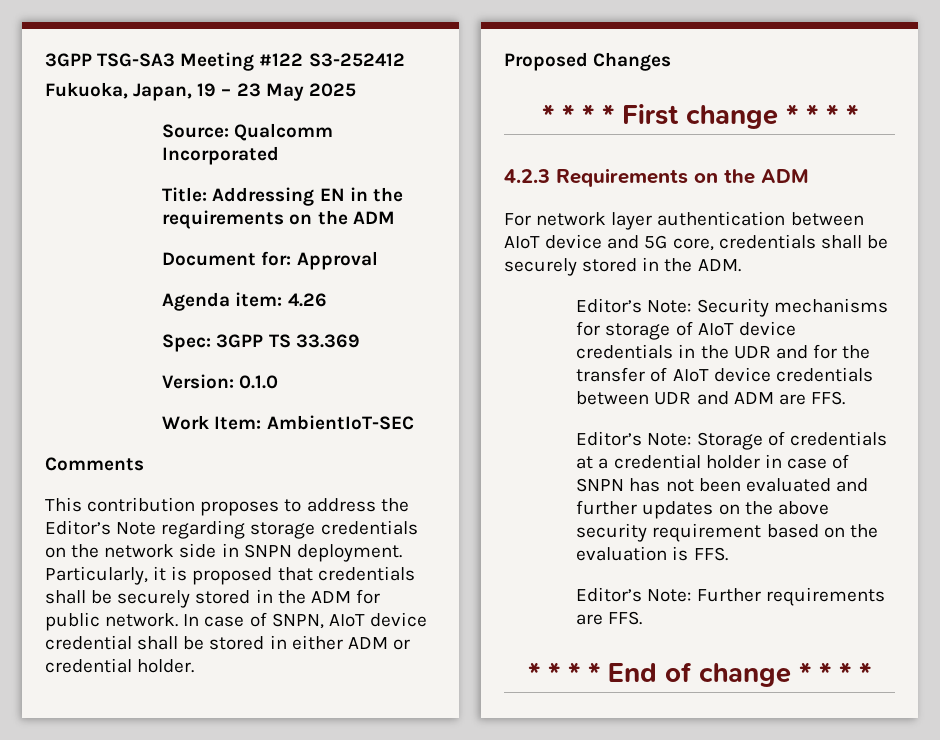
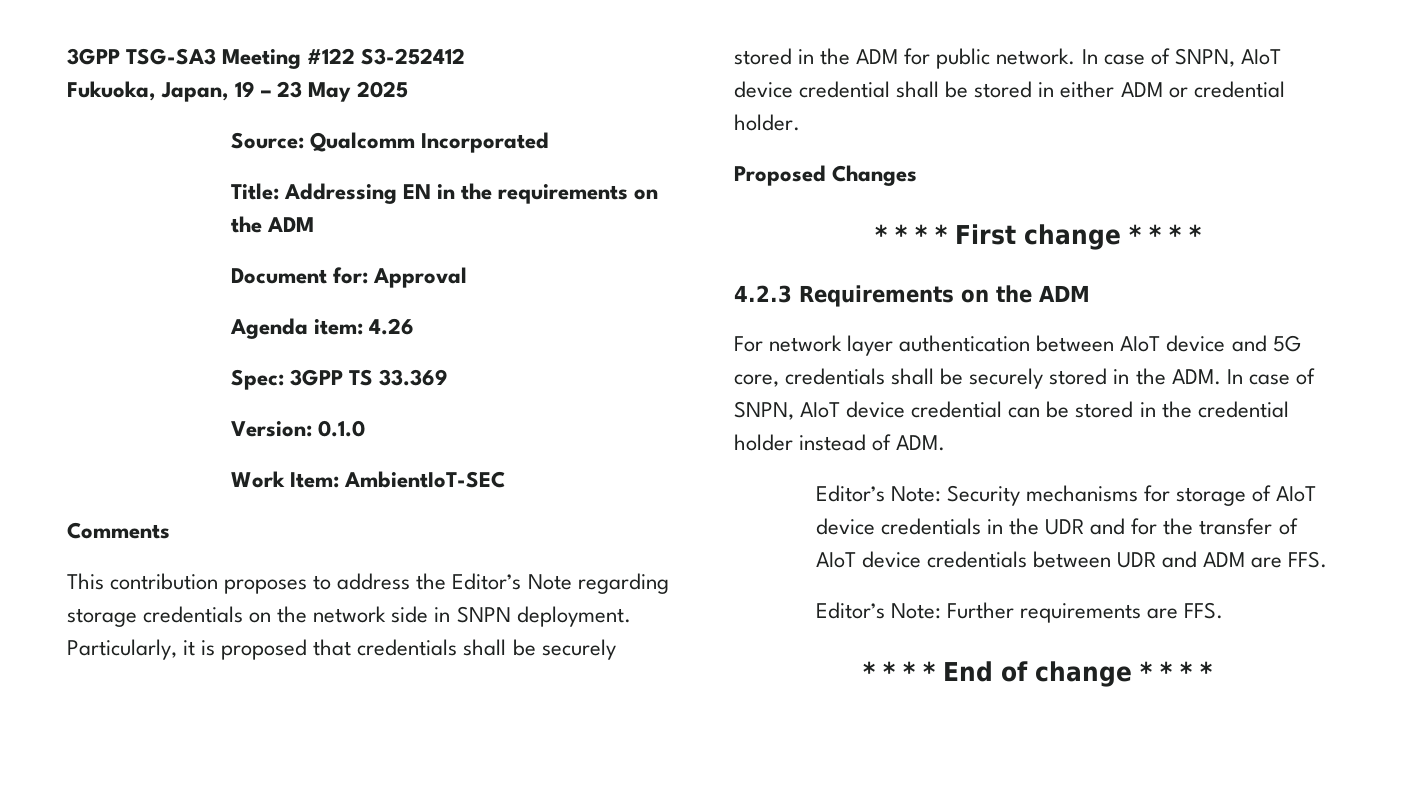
(741, 265) none -> [1226,368,1315,385] [734,401,1289,420] [734,434,946,451] In case of SNPN, AIoT device credential can be stored in the credential holder instead of ADM.
[576,431,887,450] [576,454,850,469] [576,478,868,492] [576,500,829,519] [576,523,878,542] [576,546,728,561] // Editor’s Note: Storage of credentials at a credential holder in case of SNPN has not been evaluated and further updates on the above security requirement based on the evaluation is FFS. -> (1328, 559) none

